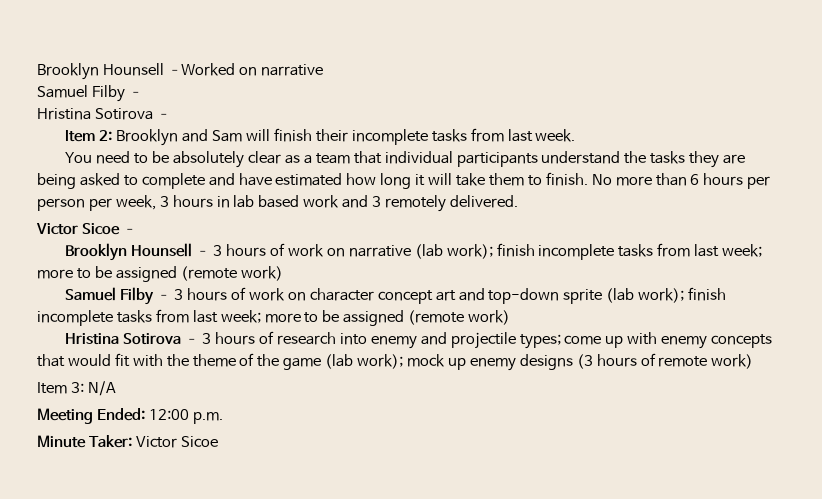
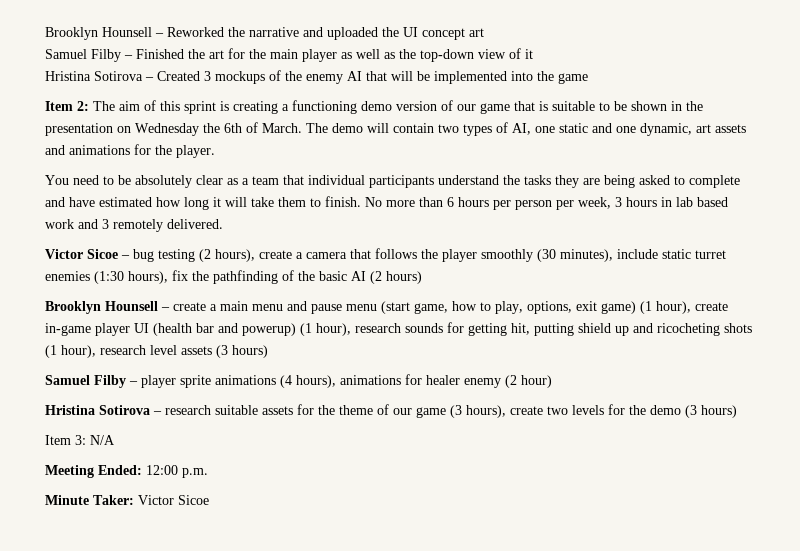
[37,63,323,80] [37,85,142,102] [37,108,170,120] [65,128,576,146] Brooklyn Hounsell –Worked on narrative // Samuel Filby – // Hristina Sotirova – // Item 2: Brooklyn and Sam will finish their incomplete tasks from last week. -> [45,27,484,40] [45,48,533,62] [45,70,588,84] [45,100,703,114] [45,122,746,136] [45,144,215,158] Brooklyn Hounsell – Reworked the narrative and uploaded the UI concept art // Samuel Filby – Finished the art for the main player as well as the top-down view of it // Hristina Sotirova – Created 3 mockups of the enemy AI that will be implemented into the game // Item 2: The aim of this sprint is creating a functioning demo version of our game that is suitable to be shown in the presentation on Wednesday the 6th of March. The demo will contain two types of AI, one static and one dynamic, art assets and animations for the player.
[65,243,763,261] [37,266,283,282] [65,287,727,305] [37,309,511,326] [65,331,773,349] [37,353,754,371] // Brooklyn Hounsell – 3 hours of work on narrative (lab work); finish incomplete tasks from last week; more to be assigned (remote work) // Samuel Filby – 3 hours of work on character concept art and top-down sprite (lab work); finish incomplete tasks from last week; more to be assigned (remote work) // Hristina Sotirova – 3 hours of research into enemy and projectile types; come up with enemy concepts that would fit with the theme of the game (lab work); mock up enemy designs (3 hours of remote work) -> [133,248,726,262] [45,270,422,284] [45,301,728,314] [45,322,752,336] [45,345,268,358] [45,374,552,388] [45,404,737,418] bug testing (2 hours), create a camera that follows the player smoothly (30 minutes), include static turret enemies (1:30 hours), fix the pathfinding of the basic AI (2 hours) // Brooklyn Hounsell – create a main menu and pause menu (start game, how to play, options, exit game) (1 hour), create in-game player UI (health bar and powerup) (1 hour), research sounds for getting hit, putting shield up and ricocheting shots (1 hour), research level assets (3 hours) // Samuel Filby – player sprite animations (4 hours), animations for healer enemy (2 hour) // Hristina Sotirova – research suitable assets for the theme of our game (3 hours), create two levels for the demo (3 hours)

